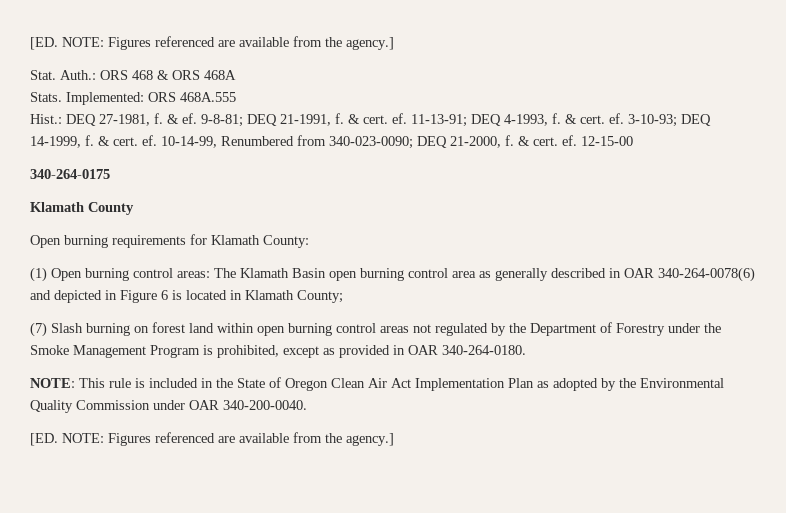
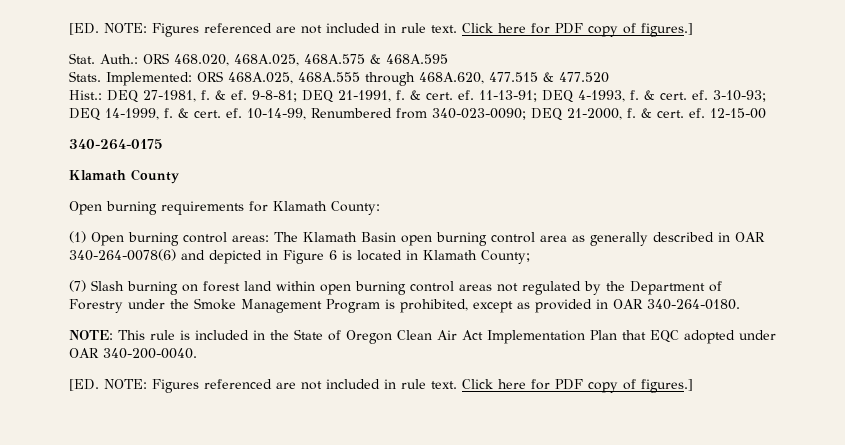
[30,36,394,50] [30,70,236,80] [ED. NOTE: Figures referenced are available from the agency.] // Stat. Auth.: ORS 468 & ORS 468A -> [69,23,693,37] [69,53,448,66] [ED. NOTE: Figures referenced are not included in rule text. Click here for PDF copy of figures.] // Stat. Auth.: ORS 468.020, 468A.025, 468A.575 & 468A.595
(176, 97) none -> [228,72,293,84] 468A.025,
(236, 97) none -> [365,72,609,86] through 468A.620, 477.515 & 477.520
[537,378,724,391] [30,400,150,413] as adopted by the Environmental Quality Commission -> [622,330,735,344] that EQC adopted
[239,432,394,446] available from the agency.] -> [301,379,693,393] not included in rule text. Click here for PDF copy of figures.]

